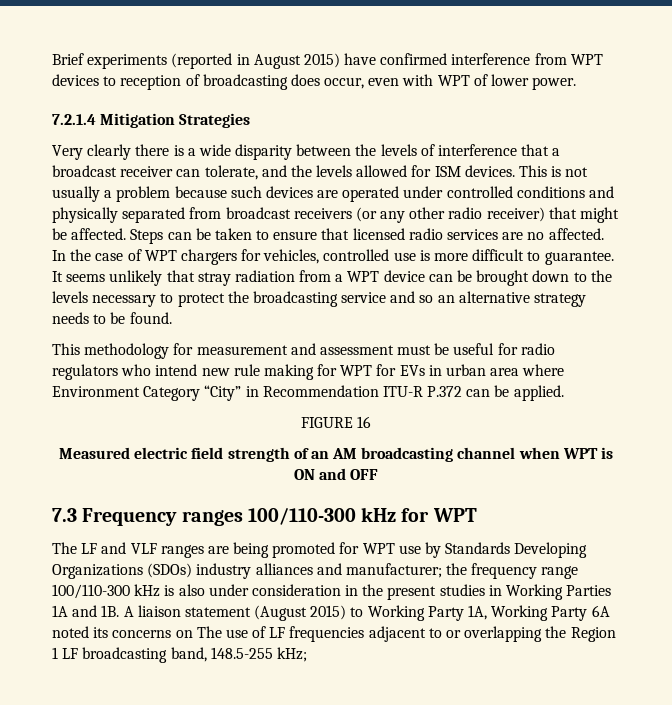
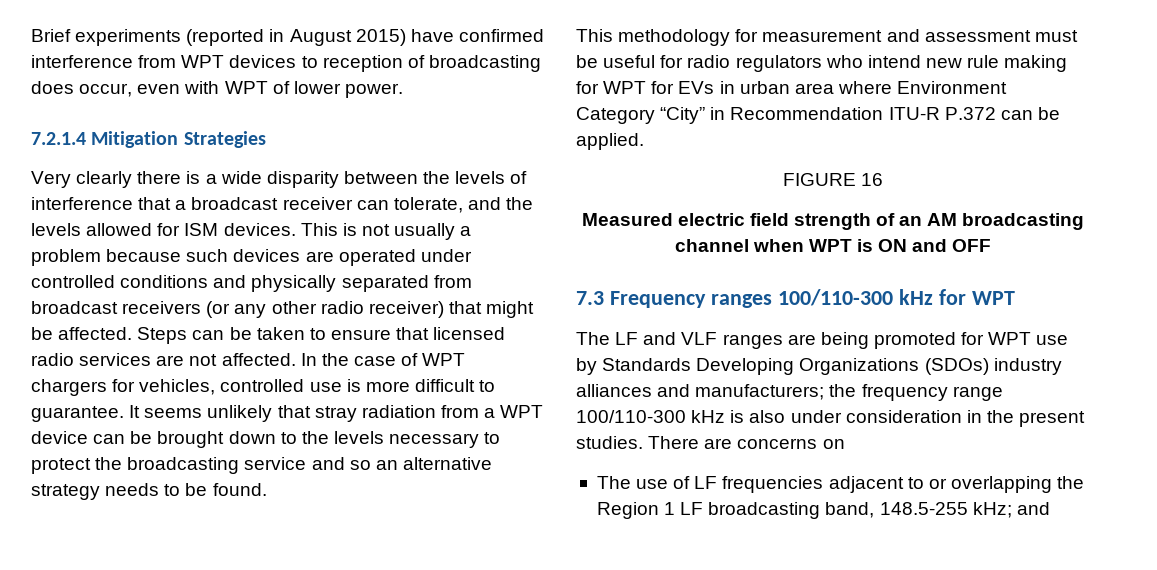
[527,232,545,240] no -> [189,354,218,366] not
[345,563,442,578] manufacturer; -> [695,384,825,400] manufacturers;
[439,584,612,600] [52,605,610,621] [52,626,109,638] studies in Working Parties 1A and 1B. A liaison statement (August 2015) to Working Party 1A, Working Party 6A noted its -> [576,436,733,449] studies. There are
(193, 634) none -> (845, 444) //
(307, 654) none -> [1016,502,1050,515] and

